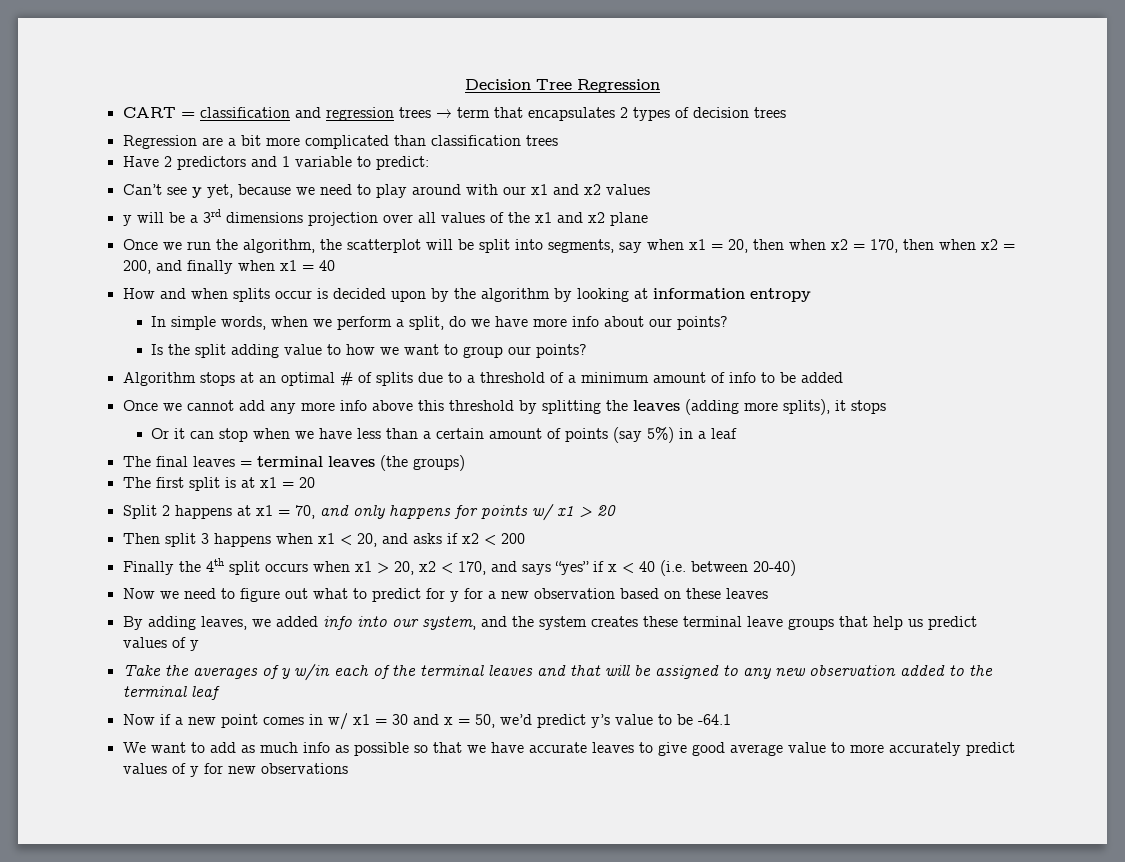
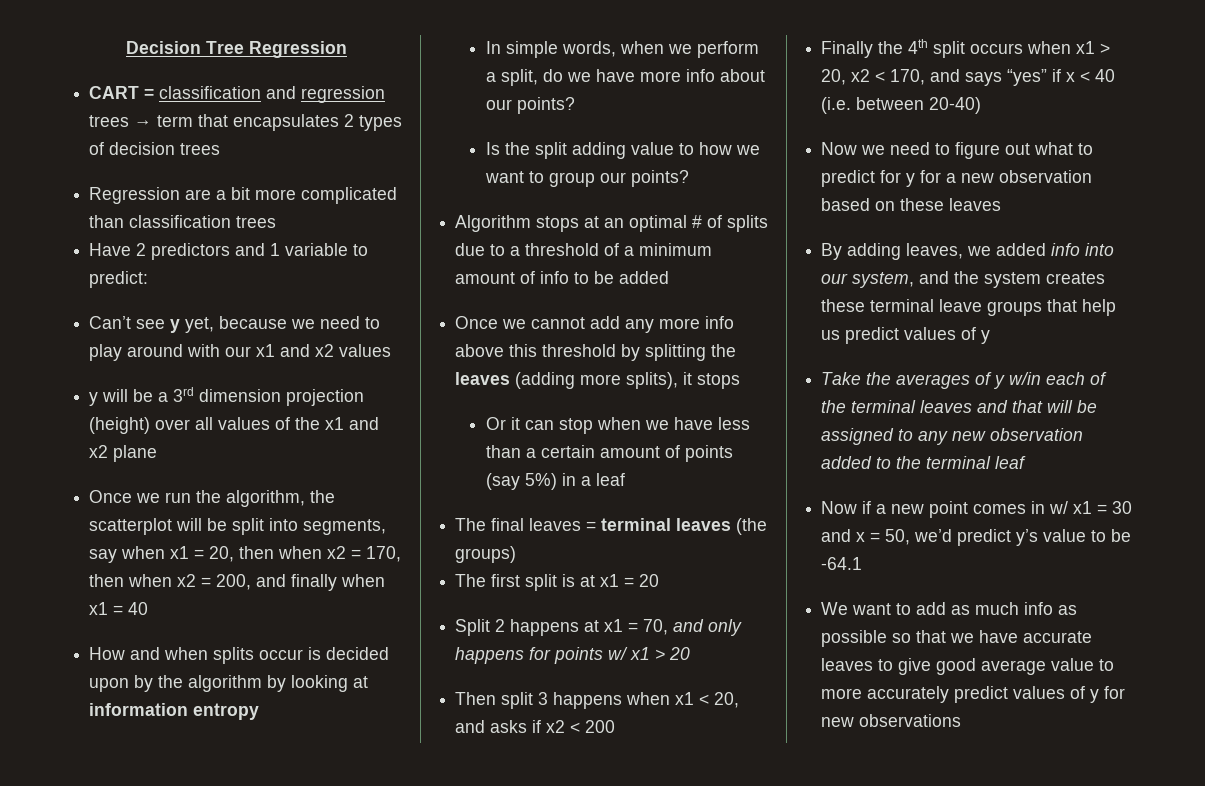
[225,212,378,226] dimensions projection -> [199,389,365,406] [89,417,151,434] dimension projection (height)

